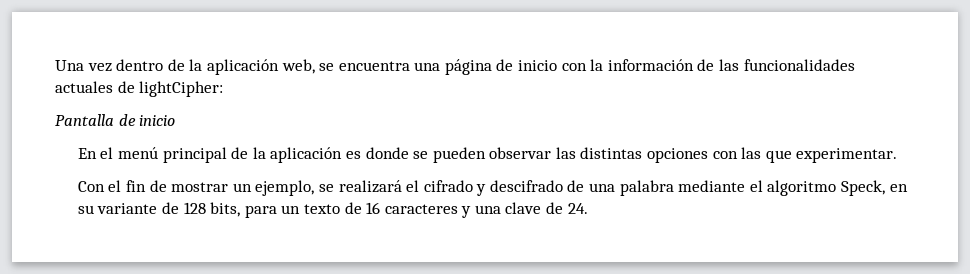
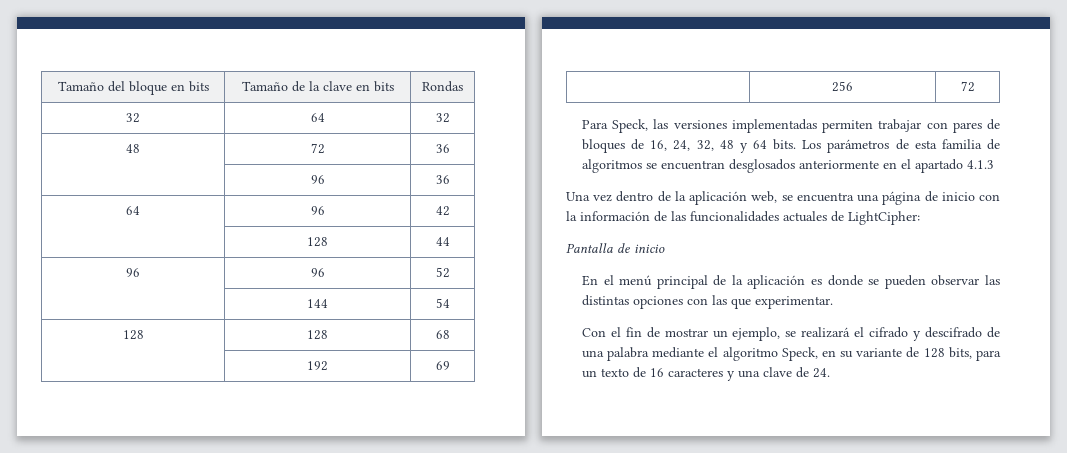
(55, 65) none -> [57,81,209,95] [241,81,394,92] [422,81,463,92] [126,113,140,123] [310,113,325,122] [435,113,450,123] [126,144,140,153] [310,143,325,154] [435,144,450,153] [310,175,325,184] [435,175,450,184] [126,206,140,215] [310,206,325,215] [435,206,450,216] [307,237,328,247] [435,237,450,246] [126,268,140,277] [310,268,325,277] [435,267,450,278] [307,299,328,308] [435,298,450,308] [122,330,144,340] [307,330,328,340] [435,330,450,339] [307,361,328,371] [435,361,450,370] [832,81,853,92] [960,81,975,92] [581,119,1000,133] [581,139,1000,153] [581,159,994,173] Tamaño del bloque en bits | Tamaño de la clave en bits | Rondas // 32 | 64 | 32 // 48 | 72 | 36 // | 96 | 36 // 64 | 96 | 42 // | 128 | 44 // 96 | 96 | 52 // | 144 | 54 // 128 | 128 | 68 // | 192 | 69 // | 256 | 72 // Para Speck, las versiones implementadas permiten trabajar con pares de bloques de 16, 24, 32, 48 y 64 bits. Los parámetros de esta familia de algoritmos se encuentran desglosados anteriormente en el apartado 4.1.3 //
[139,81,224,97] lightCipher: -> [848,211,920,225] LightCipher:

